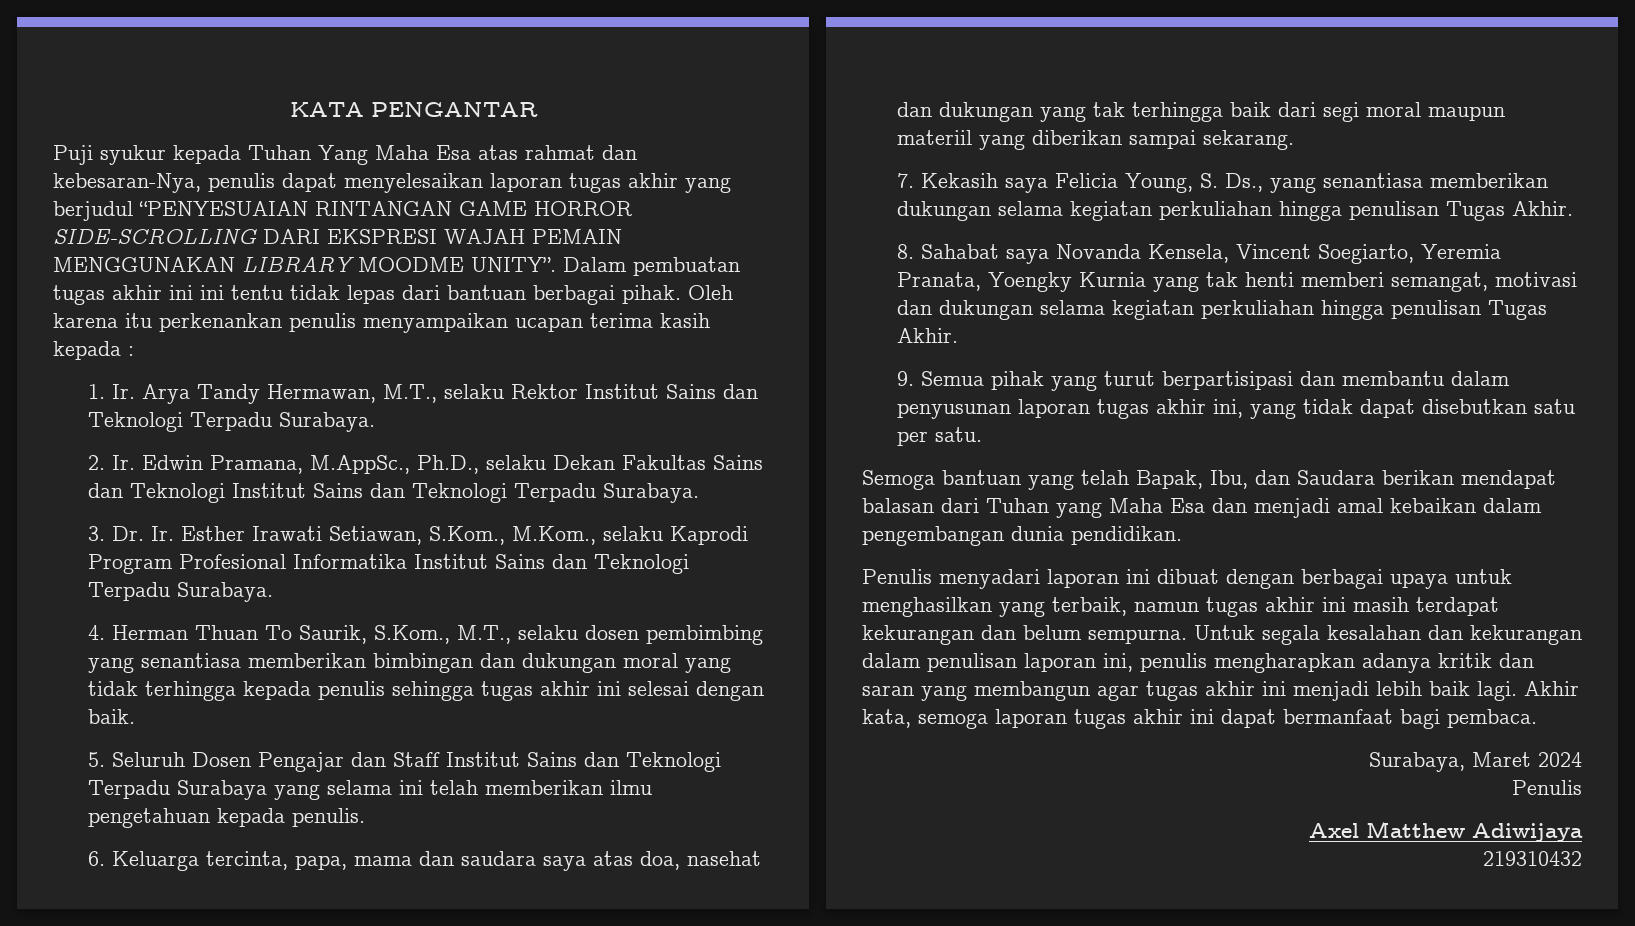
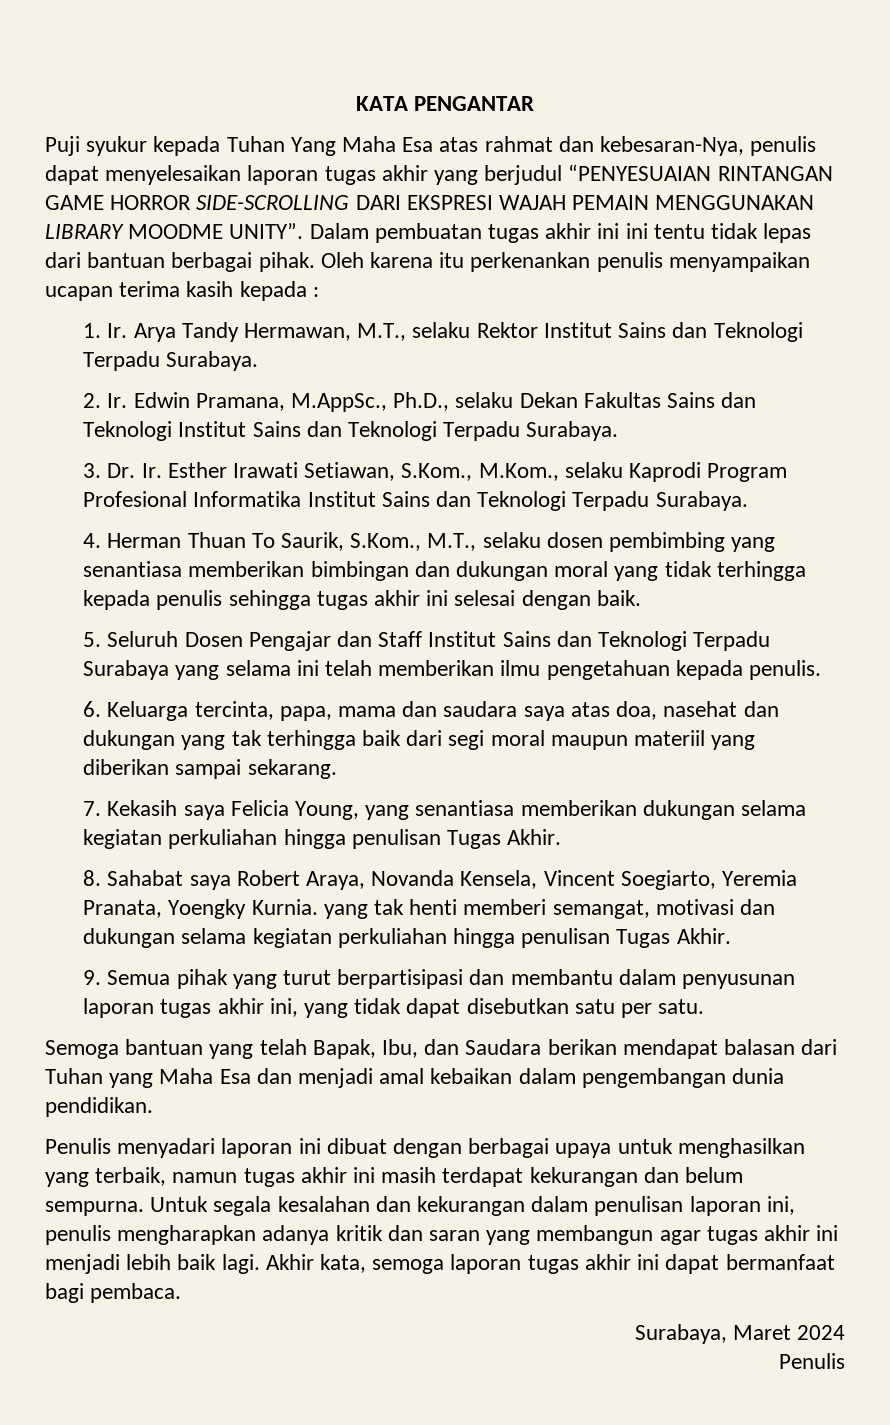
[1199,173,1263,192] S. Ds., -> (360, 810) none
(1049, 256) none -> [236,870,366,890] Robert Araya,
[1078,272,1146,287] Kurnia -> [251,899,318,915] Kurnia.
[1309,821,1583,842] [1483,851,1582,866] // Axel Matthew Adiwijaya // 219310432 -> (845, 1361) none

